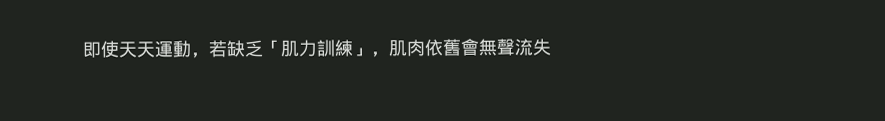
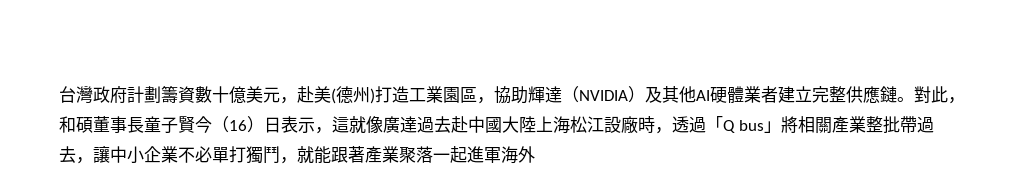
[82,38,551,59] 即使天天運動，若缺乏「肌力訓練」，肌肉依舊會無聲流失 -> [59,86,965,104] [59,116,934,134] [59,146,535,164] 台灣政府計劃籌資數十億美元，赴美(德州)打造工業園區，協助輝達（NVIDIA）及其他AI硬體業者建立完整供應鏈。對此，和碩董事長童子賢今（16）日表示，這就像廣達過去赴中國大陸上海松江設廠時，透過「Q bus」將相關產業整批帶過去，讓中小企業不必單打獨鬥，就能跟著產業聚落一起進軍海外

